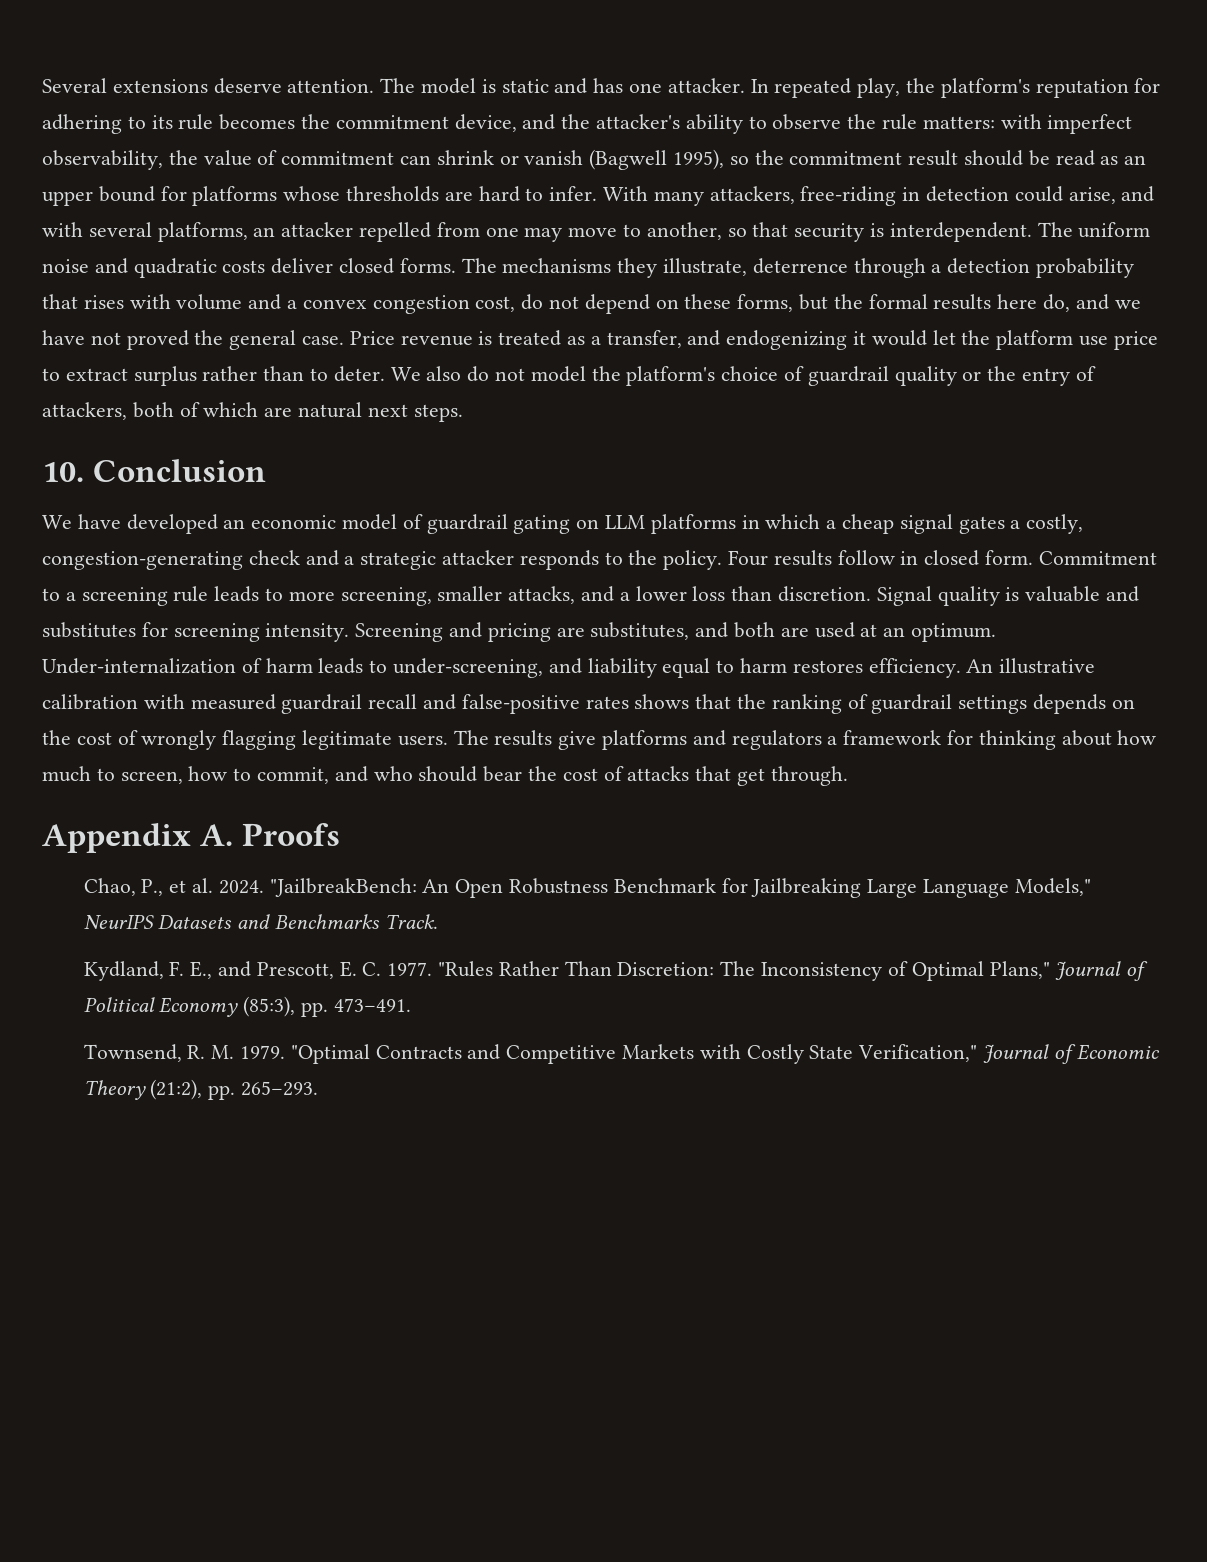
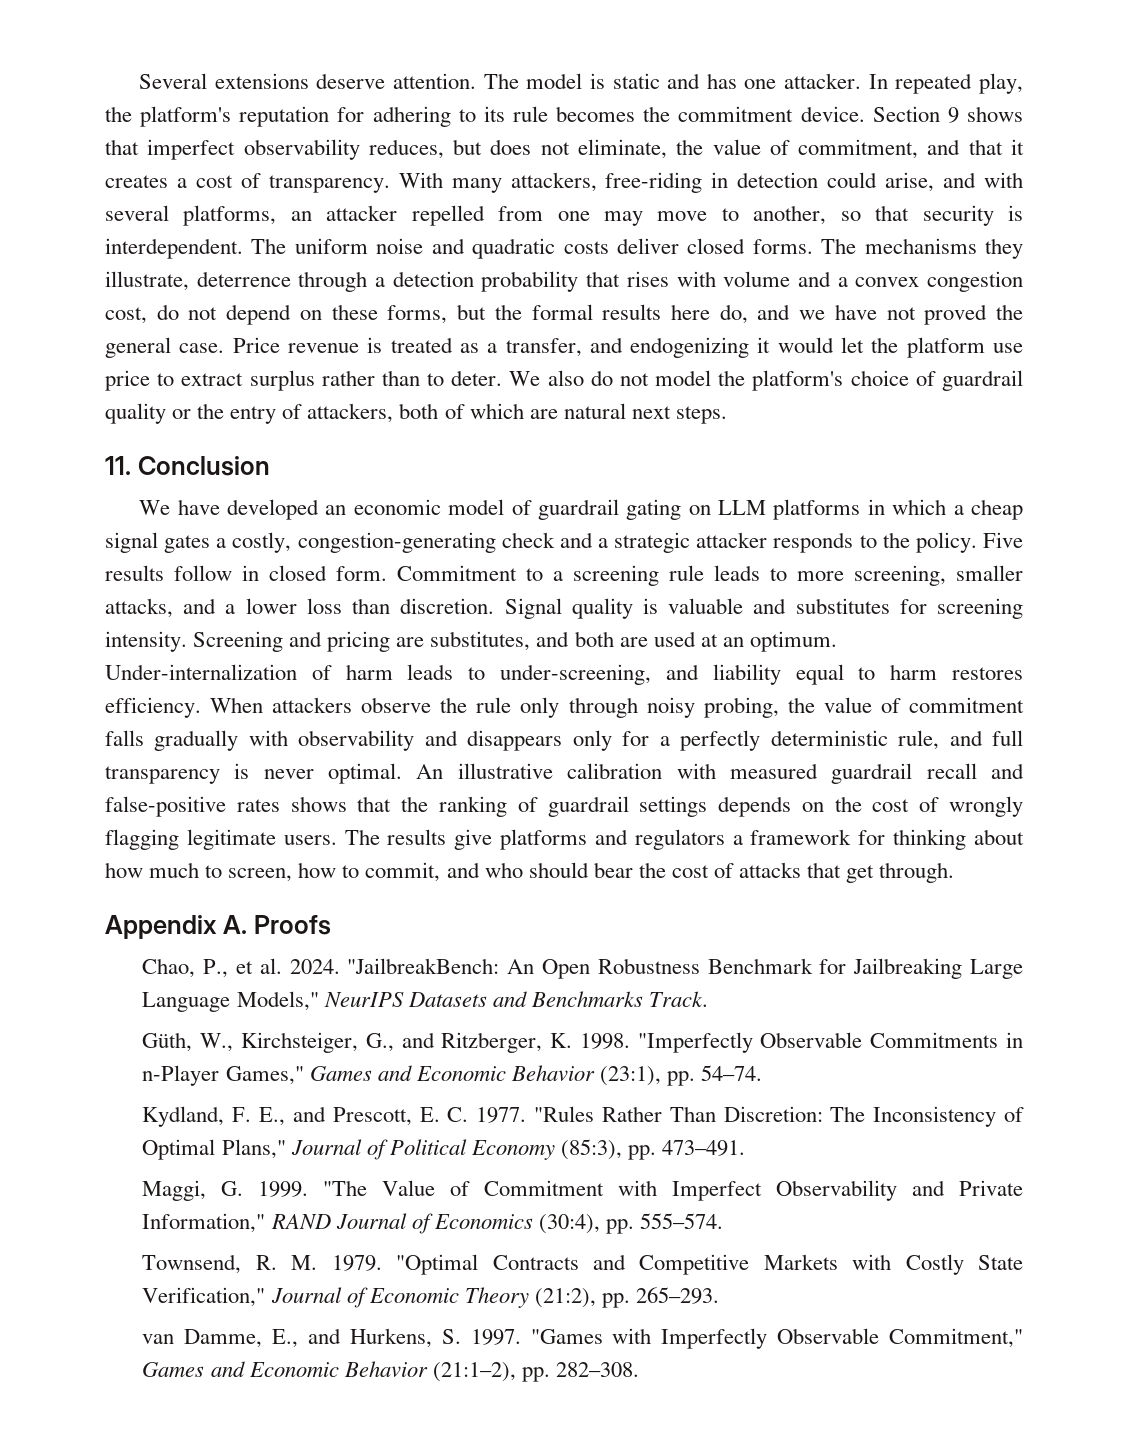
[454,114,1133,134] [42,149,1147,170] [42,186,598,206] device, and the attacker's ability to observe the rule matters: with imperfect observability, the value of commitment can shrink or vanish (Bagwell 1995), so the commitment result should be read as an upper bound for platforms whose thresholds are hard to infer. -> [800,106,1023,123] [105,139,1025,160] [105,173,390,193] device. Section 9 shows that imperfect observability reduces, but does not eliminate, the value of commitment, and that it creates a cost of transparency.
[42,462,84,482] 10. -> [105,456,131,475] 11.
[728,550,769,566] Four -> [982,532,1023,548] Five
(961, 668) none -> [210,697,1025,718] [105,730,1023,751] [105,763,403,784] When attackers observe the rule only through noisy probing, the value of commitment falls gradually with observability and disappears only for a perfectly deterministic rule, and full transparency is never optimal.
(438, 921) none -> [142,1032,1023,1053] [142,1065,763,1086] // Güth, W., Kirchsteiger, G., and Ritzberger, K. 1998. "Imperfectly Observable Commitments in n-Player Games," Games and Economic Behavior (23:1), pp. 54–74.
(411, 1005) none -> [142,1180,1024,1201] [142,1213,723,1234] // Maggi, G. 1999. "The Value of Commitment with Imperfect Observability and Private Information," RAND Journal of Economics (30:4), pp. 555–574.
(319, 1088) none -> [142,1328,1023,1349] [142,1361,639,1382] // van Damme, E., and Hurkens, S. 1997. "Games with Imperfectly Observable Commitment," Games and Economic Behavior (21:1–2), pp. 282–308.

